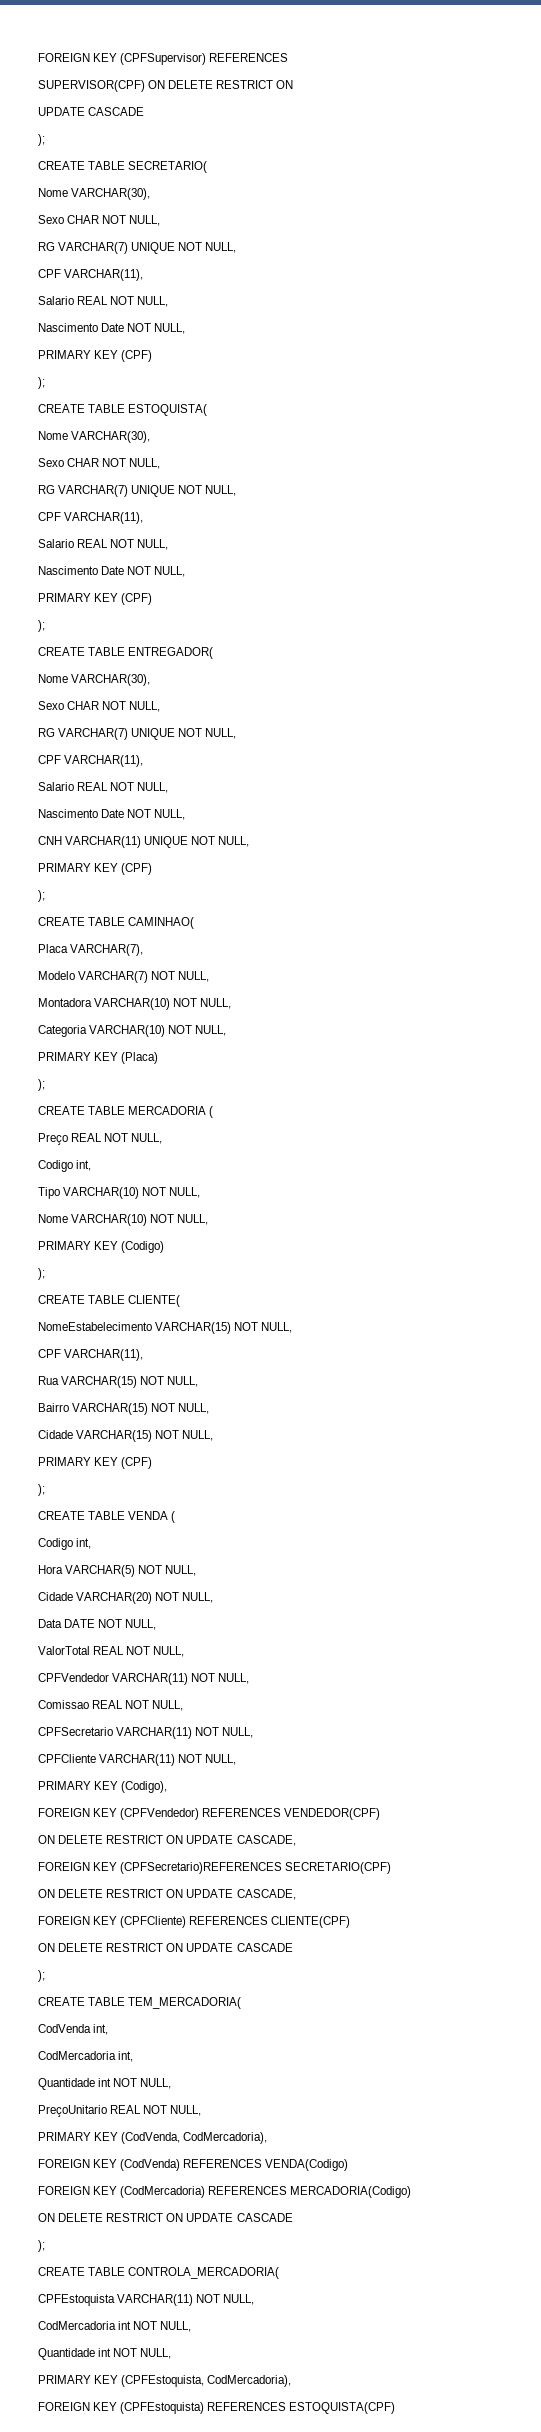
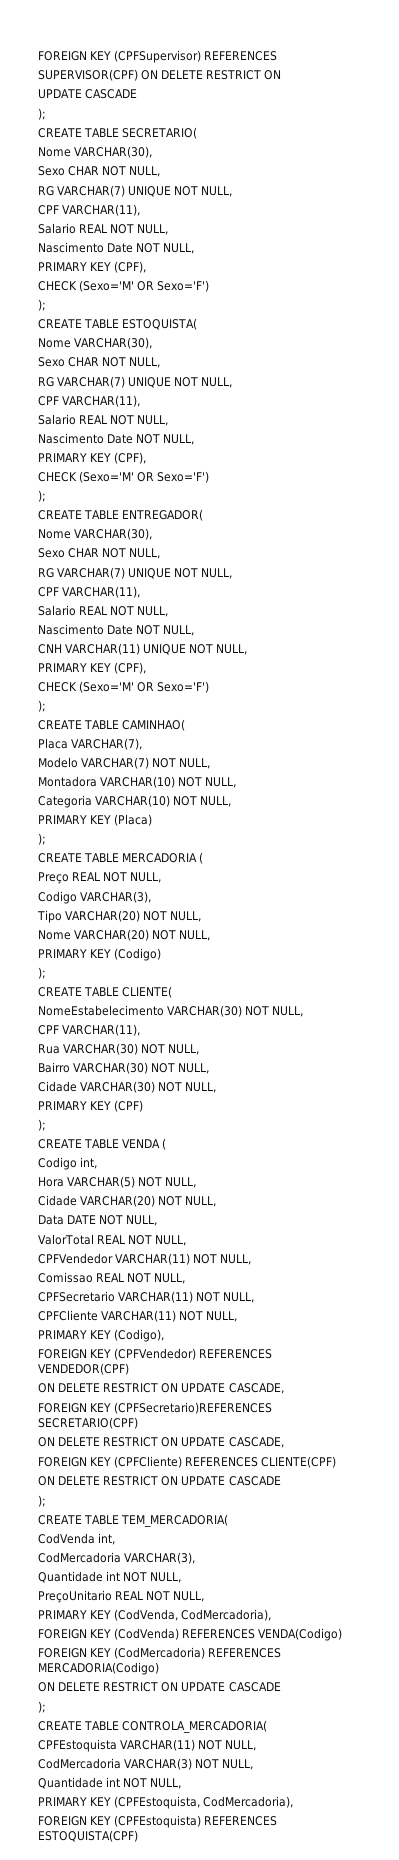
[121,350,153,362] (CPF) -> [114,261,147,273] [38,280,210,292] (CPF), // CHECK (Sexo='M' OR Sexo='F')
[121,593,153,605] (CPF) -> [114,452,147,464] [38,471,210,483] (CPF), // CHECK (Sexo='M' OR Sexo='F')
[121,863,153,875] (CPF) -> [114,662,147,674] [38,681,210,693] (CPF), // CHECK (Sexo='M' OR Sexo='F')
[76,1160,92,1171] int, -> [80,891,152,903] VARCHAR(3),
[63,1187,140,1199] VARCHAR(10) -> [65,910,141,922] VARCHAR(20)
[71,1214,148,1226] VARCHAR(10) -> [74,929,150,941] VARCHAR(20)
[155,1322,232,1334] VARCHAR(15) -> [167,1005,243,1017] VARCHAR(30)
[61,1376,138,1388] VARCHAR(15) -> [63,1043,139,1055] VARCHAR(30)
[72,1403,210,1415] [38,1430,153,1442] VARCHAR(15) NOT NULL, // Cidade VARCHAR(15) -> [73,1062,210,1074] [38,1081,156,1093] VARCHAR(30) NOT NULL, // Cidade VARCHAR(30)
[118,2051,134,2062] int, -> [124,1552,196,1564] VARCHAR(3),
[118,2321,132,2330] int -> [124,1758,193,1770] VARCHAR(3)

